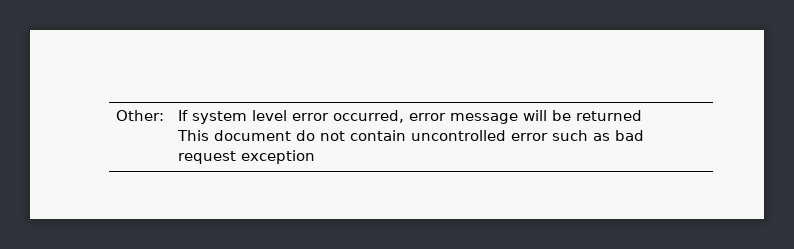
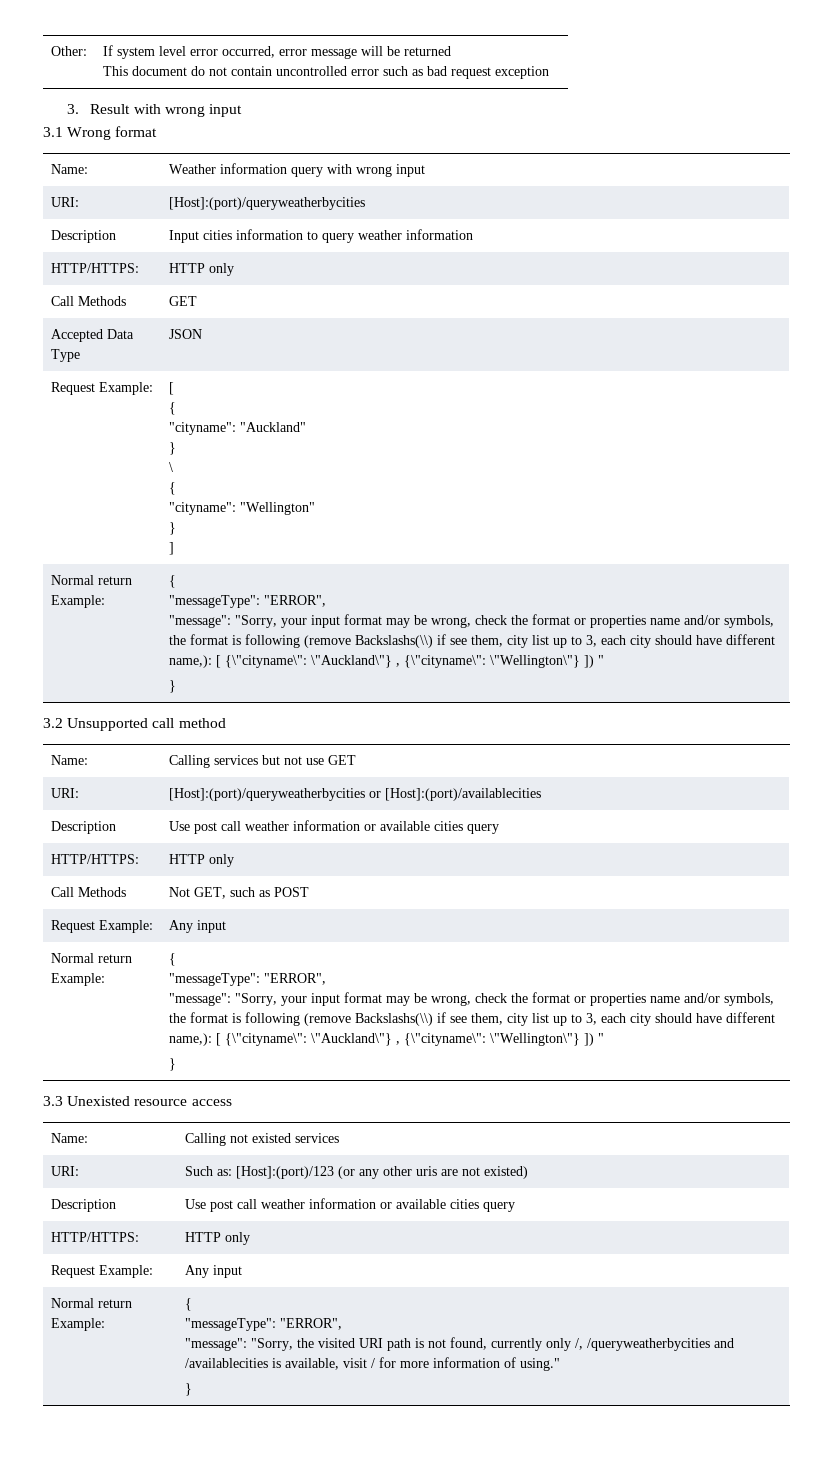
(315, 157) none -> [66,104,242,117] [43,126,158,140] [50,164,88,174] [168,163,425,177] [50,197,79,207] [168,197,365,210] [50,230,116,243] [168,229,473,243] [50,263,139,273] [168,263,234,276] [50,296,126,306] [168,296,197,306] [50,329,134,342] [50,349,80,362] [168,329,202,339] [50,382,153,395] [168,382,174,395] [168,402,176,415] [168,422,306,435] [168,442,176,455] [168,462,173,472] [168,482,176,495] [168,502,315,515] [168,522,176,535] [168,542,174,555] [50,575,132,585] [50,595,105,608] [168,575,176,588] [168,595,326,608] [168,614,774,628] [168,634,775,648] [168,655,604,668] [168,680,176,693] [43,718,226,731] [50,755,88,765] [168,755,356,768] [50,788,79,798] [168,788,541,801] [50,821,116,834] [168,820,499,834] [50,854,139,864] [168,854,234,867] [50,887,126,897] [168,887,309,899] [50,920,153,933] [168,920,226,933] [50,953,132,963] [50,973,105,986] [168,953,176,966] [168,973,326,986] [168,992,774,1006] [168,1012,775,1026] [168,1033,604,1046] [168,1058,176,1071] [43,1096,232,1106] [50,1133,88,1143] [184,1133,339,1146] [50,1166,79,1176] [184,1166,528,1179] [50,1199,116,1212] [184,1198,515,1212] [50,1232,139,1242] [184,1232,250,1245] [50,1265,153,1278] [184,1265,242,1278] [50,1298,132,1308] [50,1318,105,1331] [184,1298,192,1311] [184,1318,342,1331] [184,1337,734,1351] [184,1357,560,1371] [184,1383,192,1396] // 3. Result with wrong input // 3.1 Wrong format // Name: | Weather information query with wrong input // URI: | [Host]:(port)/queryweatherbycities // Description | Input cities information to query weather information // HTTP/HTTPS: | HTTP only // Call Methods | GET // Accepted Data Type | JSON // Request Example: | [ // { // "cityname": "Auckland" // } // \ // { // "cityname": "Wellington" // } // ] // Normal return Example: | { // "messageType": "ERROR", // "message": "Sorry, your input format may be wrong, check the format or properties name and/or symbols, the format is following (remove Backslashs(\\) if see them, city list up to 3, each city should have different name,): [ {\"cityname\": \"Auckland\"} , {\"cityname\": \"Wellington\"} ]) " // } // 3.2 Unsupported call method // Name: | Calling services but not use GET // URI: | [Host]:(port)/queryweatherbycities or [Host]:(port)/availablecities // Description | Use post call weather information or available cities query // HTTP/HTTPS: | HTTP only // Call Methods | Not GET, such as POST // Request Example: | Any input // Normal return Example: | { // "messageType": "ERROR", // "message": "Sorry, your input format may be wrong, check the format or properties name and/or symbols, the format is following (remove Backslashs(\\) if see them, city list up to 3, each city should have different name,): [ {\"cityname\": \"Auckland\"} , {\"cityname\": \"Wellington\"} ]) " // } // 3.3 Unexisted resource access // Name: | Calling not existed services // URI: | Such as: [Host]:(port)/123 (or any other uris are not existed) // Description | Use post call weather information or available cities query // HTTP/HTTPS: | HTTP only // Request Example: | Any input // Normal return Example: | { // "messageType": "ERROR", // "message": "Sorry, the visited URI path is not found, currently only /, /queryweatherbycities and /availablecities is available, visit / for more information of using." // }

